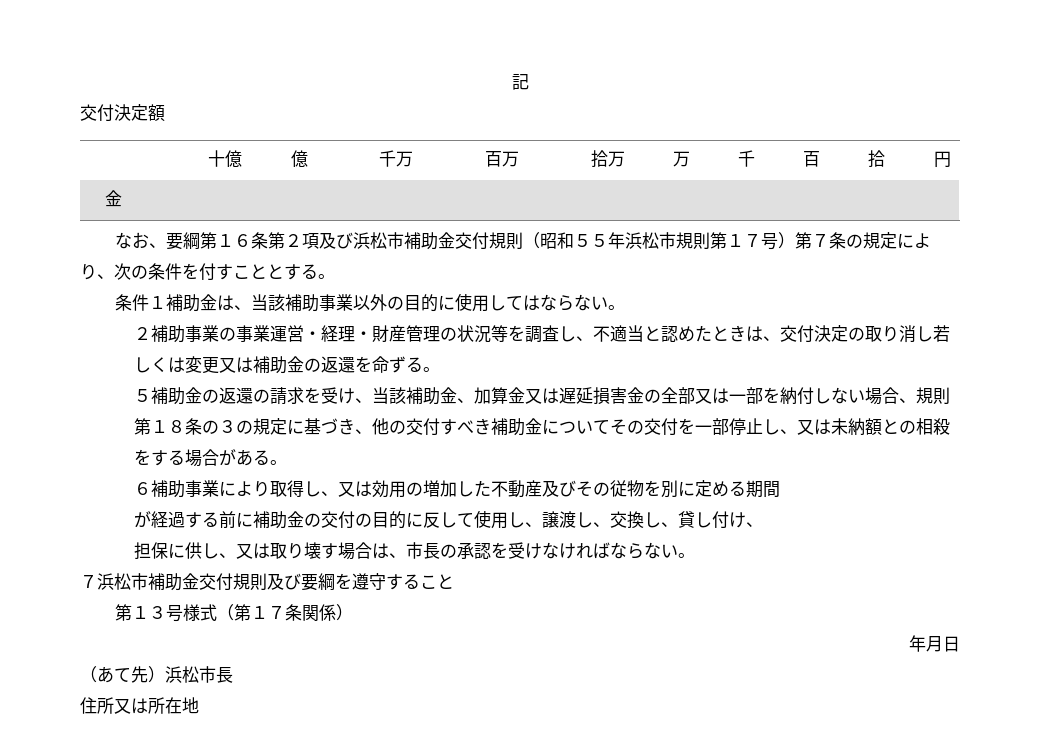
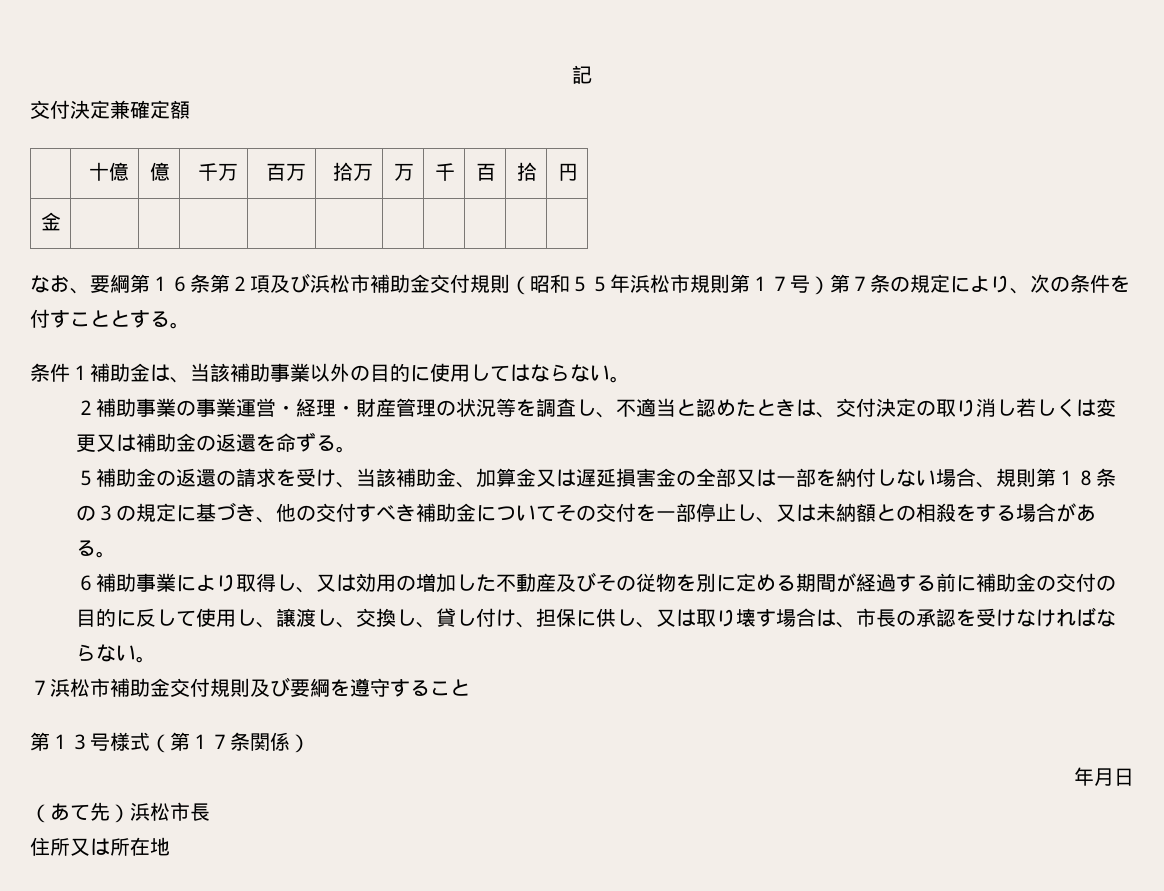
(148, 112) none -> [110,100,170,119] 兼確定
(781, 489) // -> (836, 583) none
(764, 524) // -> (536, 625) none

